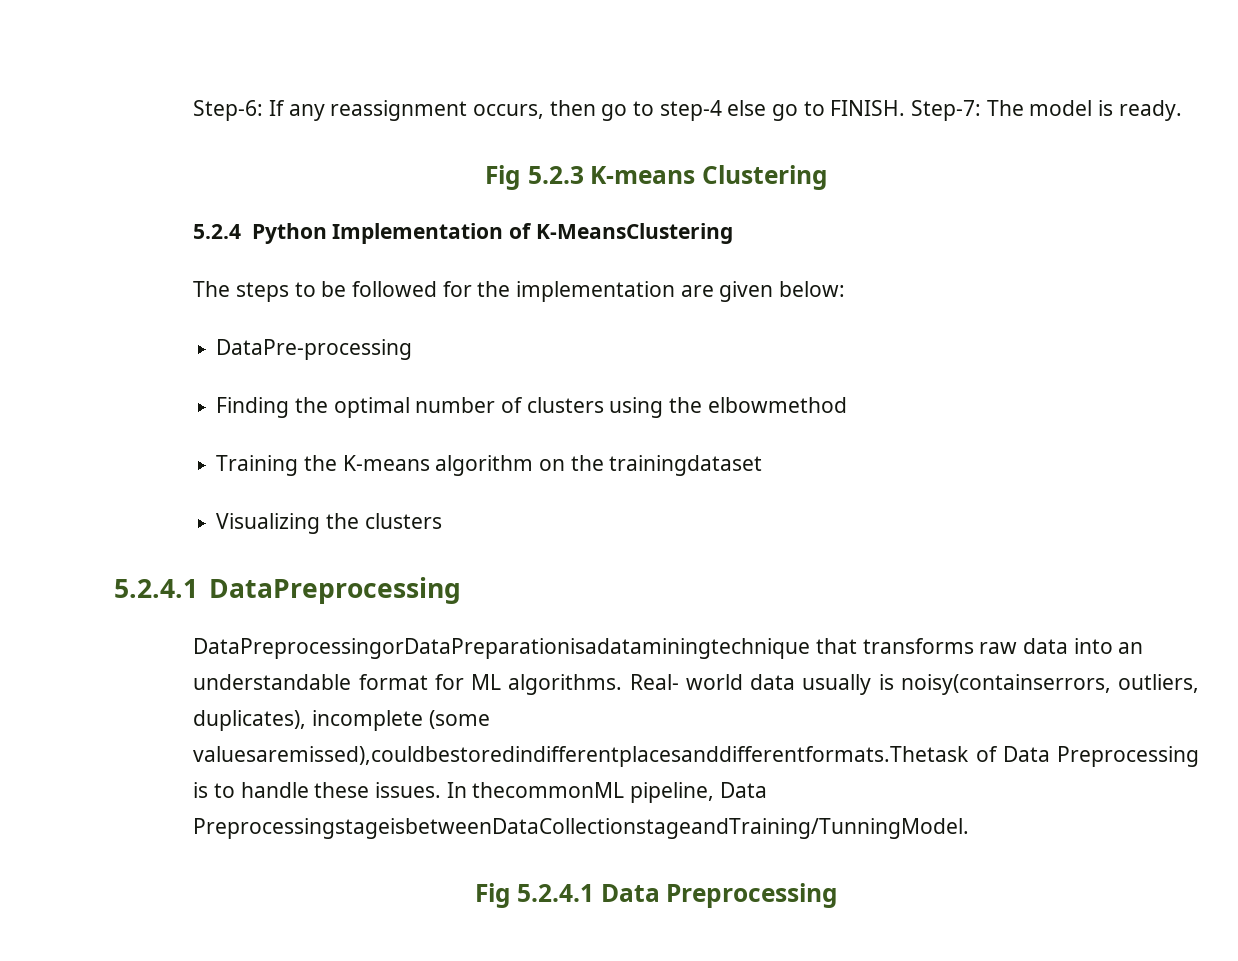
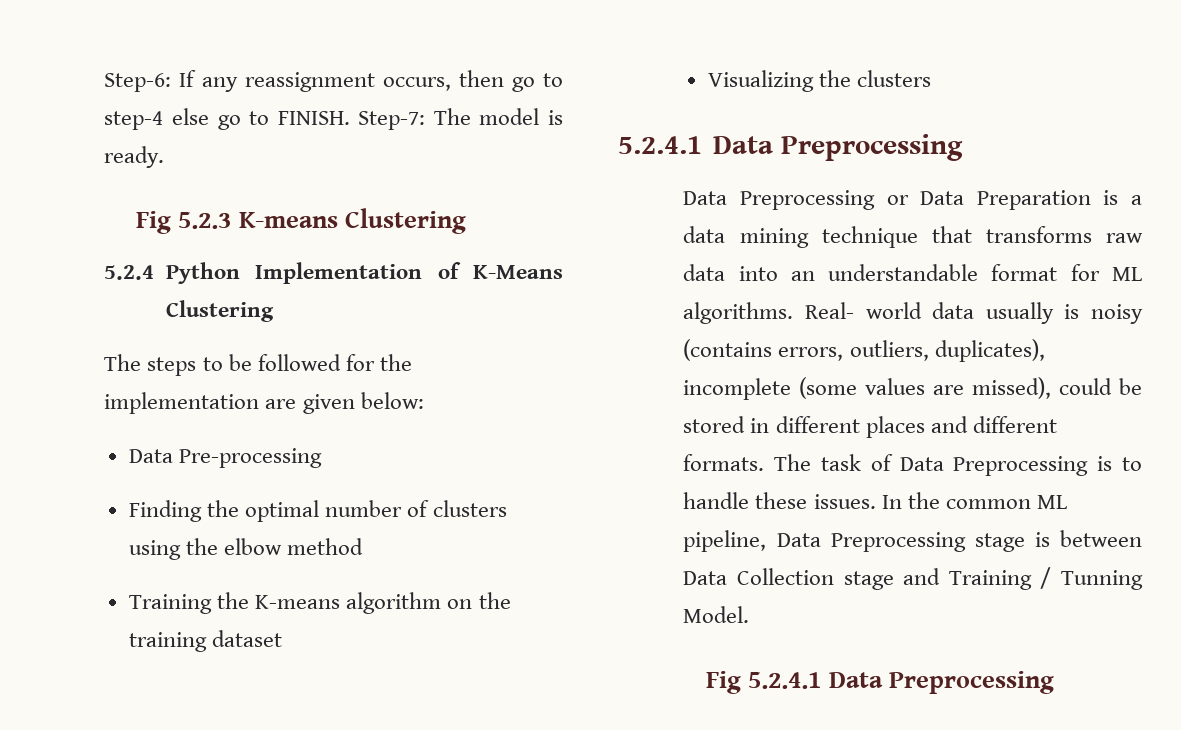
[535,223,733,244] K-MeansClustering -> [473,265,563,279] [165,300,274,322] K-Means Clustering
[216,339,413,360] DataPre-processing -> [129,448,323,468] Data Pre-processing
[707,397,847,413] elbowmethod -> [224,538,364,555] elbow method
[609,455,763,476] trainingdataset -> [129,630,283,652] training dataset
[208,577,461,604] [193,638,811,659] DataPreprocessing // DataPreprocessingorDataPreparationisadataminingtechnique -> [713,134,964,161] [683,190,1142,210] [683,226,918,248] Data Preprocessing // Data Preprocessing or Data Preparation is a data mining technique
[900,674,1111,695] noisy(containserrors, -> [1091,304,1143,324] [683,339,844,361] noisy (contains errors,
[193,746,970,767] valuesaremissed),couldbestoredindifferentplacesanddifferentformats.Thetask -> [865,377,1142,399] [683,416,1057,438] [683,454,861,471] values are missed), could be stored in different places and different formats. The task
[472,782,767,803] [193,818,970,839] thecommonML pipeline, Data PreprocessingstageisbetweenDataCollectionstageandTraining/TunningModel. -> [907,492,1067,509] [683,530,1142,552] [683,567,1143,590] [683,606,750,623] the common ML pipeline, Data Preprocessing stage is between Data Collection stage and Training / Tunning Model.

